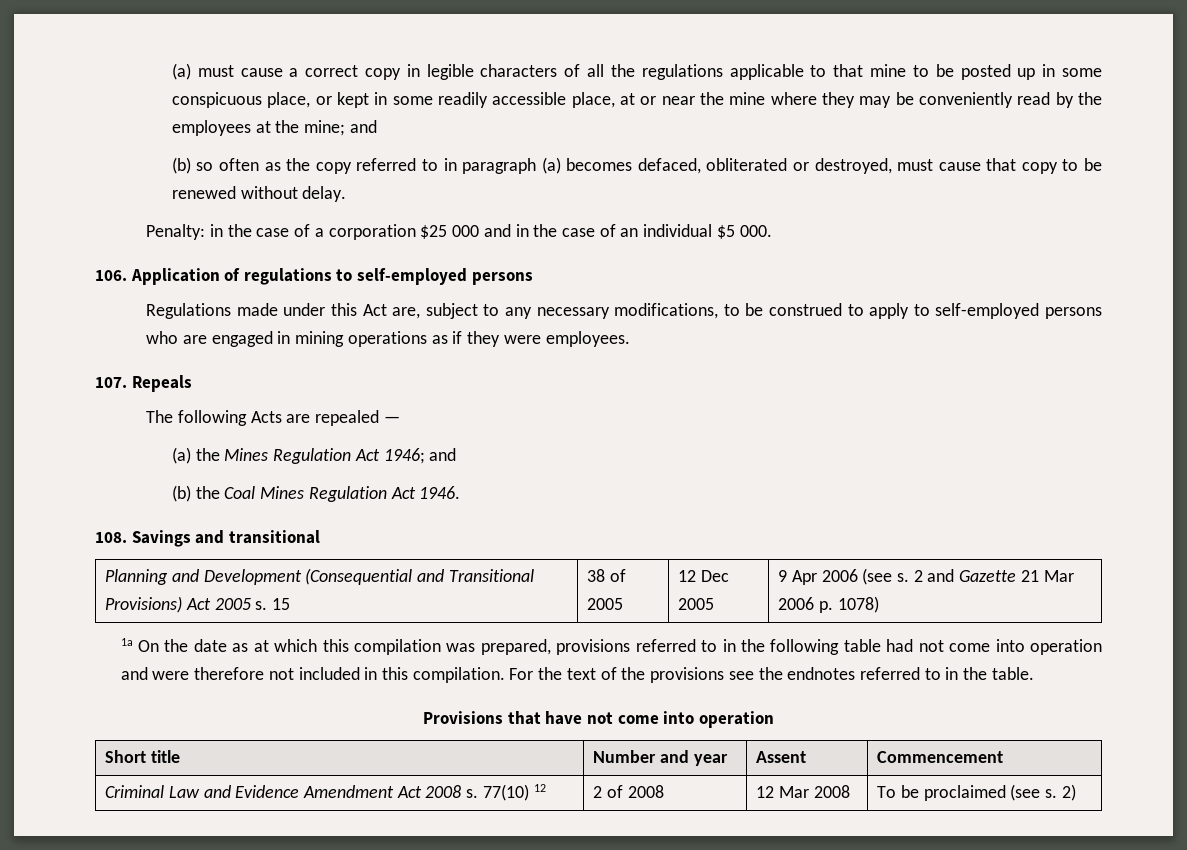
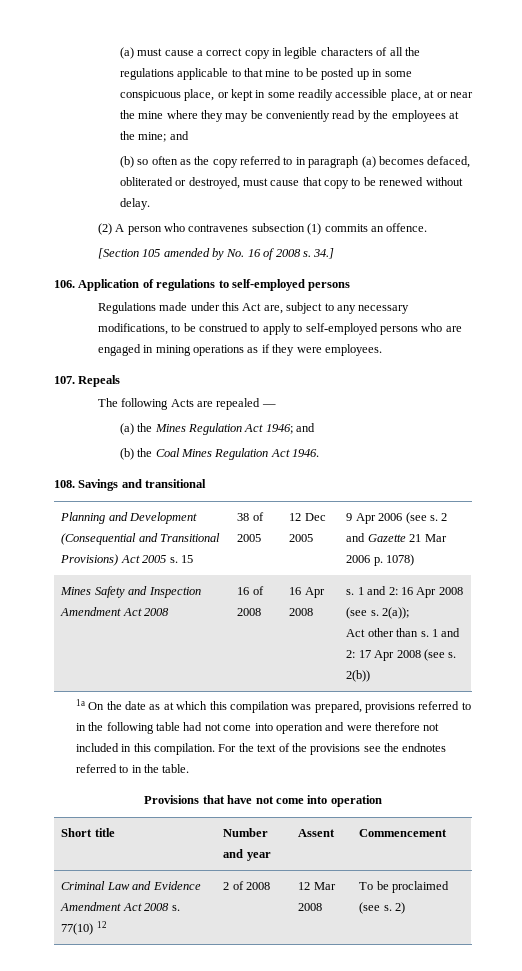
[146,224,772,240] Penalty: in the case of a corporation $25 000 and in the case of an individual $5 000. -> [97,223,428,235] [97,248,335,260] (2) A person who contravenes subsection (1) commits an offence. // [Section 105 amended by No. 16 of 2008 s. 34.]
(879, 604) none -> [60,586,201,598] [60,607,170,616] [237,586,264,595] [237,608,262,616] [289,587,325,598] [289,608,314,616] [346,586,463,598] [346,607,410,619] [346,628,461,637] [346,649,457,661] [346,670,371,682] // Mines Safety and Inspection Amendment Act 2008 | 16 of 2008 | 16 Apr 2008 | s. 1 and 2: 16 Apr 2008 (see s. 2(a)); // Act other than s. 1 and 2: 17 Apr 2008 (see s. 2(b))

